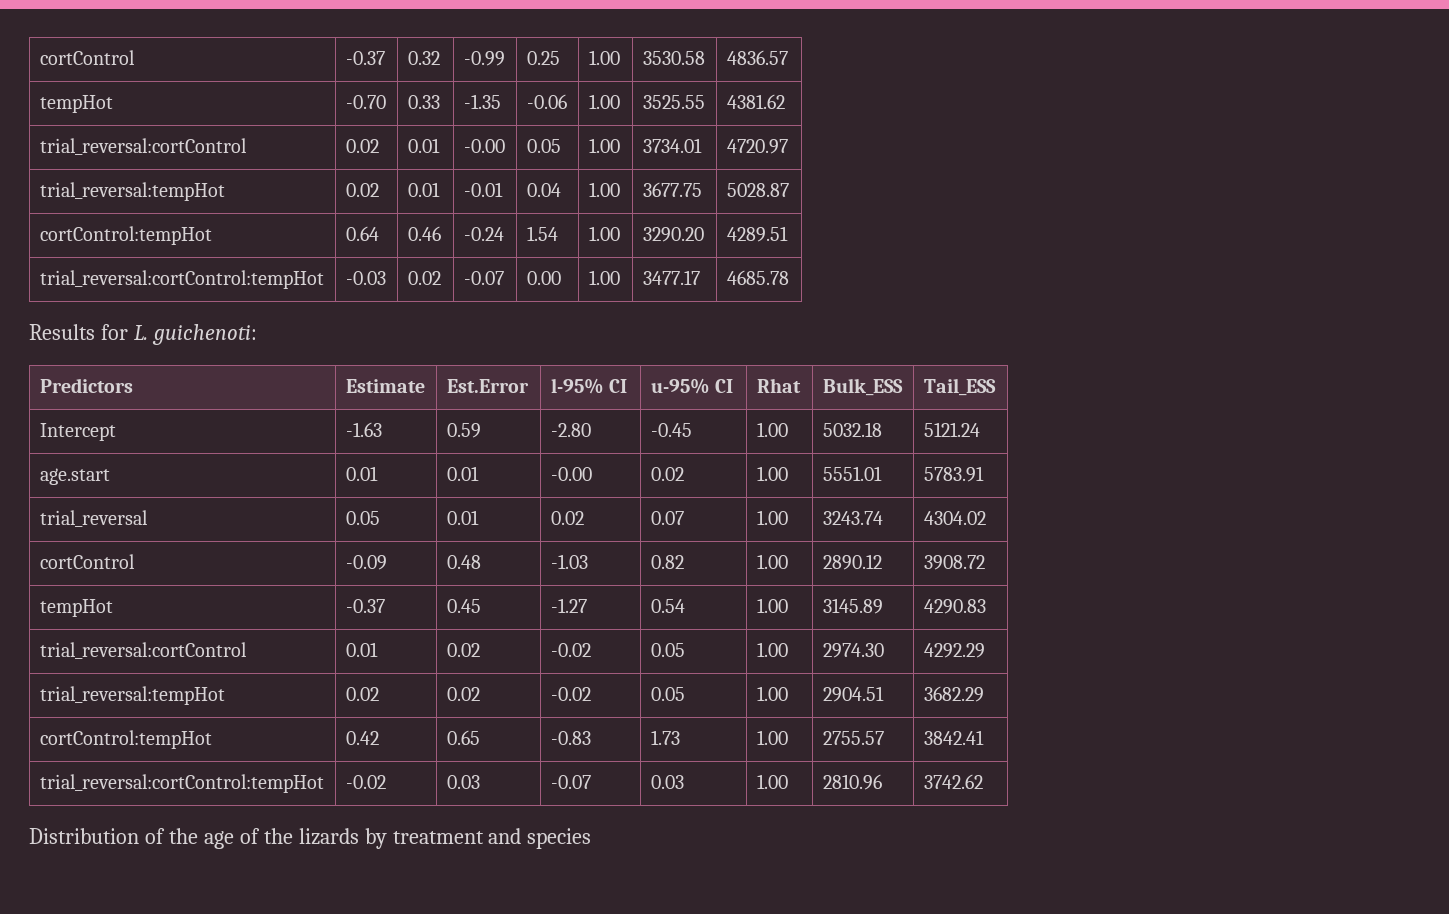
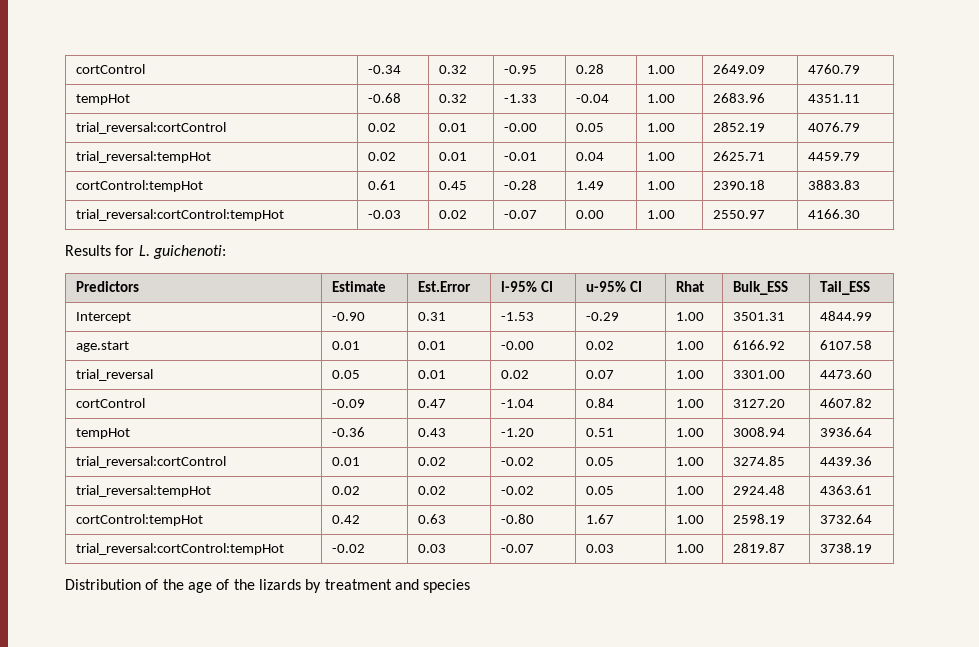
[39,50,135,65] [345,51,385,65] [407,51,440,65] [463,51,505,66] [526,51,560,65] [588,50,620,65] [642,51,705,65] [726,50,788,65] [39,95,113,113] [345,95,386,109] [407,95,440,109] [463,94,501,109] [526,94,567,109] [588,94,620,109] [642,95,705,109] [726,94,785,109] cortControl | -0.37 | 0.32 | -0.99 | 0.25 | 1.00 | 3530.58 | 4836.57 // tempHot | -0.70 | 0.33 | -1.35 | -0.06 | 1.00 | 3525.55 | 4381.62 -> [76,64,146,74] [368,65,402,74] [439,65,468,74] [504,65,538,74] [576,64,605,74] [647,65,676,74] [713,64,766,74] [808,64,861,74] [76,94,131,105] [368,93,402,103] [439,94,468,103] [504,94,538,103] [576,94,610,103] [647,94,676,103] [713,93,766,103] [808,94,861,103] cortControl | -0.34 | 0.32 | -0.95 | 0.28 | 1.00 | 2649.09 | 4760.79 // tempHot | -0.68 | 0.32 | -1.33 | -0.04 | 1.00 | 2683.96 | 4351.11
[642,138,702,153] [726,139,788,154] 3734.01 | 4720.97 -> [713,122,766,132] [808,122,861,132] 2852.19 | 4076.79
[642,182,702,197] [726,183,789,197] [39,226,212,245] [345,226,379,241] [407,226,441,241] [463,227,504,241] [526,226,558,241] [588,226,620,241] [642,227,704,242] [726,226,788,242] 3677.75 | 5028.87 // cortControl:tempHot | 0.64 | 0.46 | -0.24 | 1.54 | 1.00 | 3290.20 | 4289.51 -> [713,151,766,161] [808,152,861,161] [76,180,204,192] [368,180,397,190] [439,181,468,190] [504,180,538,190] [576,181,605,190] [647,181,676,190] [713,180,766,190] [808,180,861,190] 2625.71 | 4459.79 // cortControl:tempHot | 0.61 | 0.45 | -0.28 | 1.49 | 1.00 | 2390.18 | 3883.83
[642,270,700,285] [726,270,789,285] 3477.17 | 4685.78 -> [713,210,766,219] [808,209,861,219] 2550.97 | 4166.30
[345,422,382,437] [446,423,481,438] [550,423,591,437] [650,423,692,437] [756,422,788,437] [822,422,882,437] [923,422,980,437] -1.63 | 0.59 | -2.80 | -0.45 | 1.00 | 5032.18 | 5121.24 -> [332,312,366,321] [418,312,447,321] [501,312,535,321] [586,312,620,321] [676,312,705,321] [733,312,786,321] [820,311,873,321] -0.90 | 0.31 | -1.53 | -0.29 | 1.00 | 3501.31 | 4844.99
[822,466,882,481] [923,466,984,482] 5551.01 | 5783.91 -> [733,340,786,350] [820,340,873,350] 6166.92 | 6107.58
[822,511,883,525] [923,511,986,525] 3243.74 | 4304.02 -> [733,370,786,379] [820,369,873,379] 3301.00 | 4473.60
[446,555,481,569] [550,554,588,569] [650,555,684,569] [756,554,788,569] [822,554,882,570] [923,555,985,570] [39,599,113,617] [345,599,385,613] [446,599,481,613] [550,598,587,613] [650,599,685,613] [756,598,788,613] [822,598,883,614] [923,599,986,614] 0.48 | -1.03 | 0.82 | 1.00 | 2890.12 | 3908.72 // tempHot | -0.37 | 0.45 | -1.27 | 0.54 | 1.00 | 3145.89 | 4290.83 -> [418,399,447,408] [501,399,535,408] [586,398,615,408] [676,399,705,408] [733,399,786,408] [820,398,873,408] [76,428,131,439] [332,427,366,437] [418,428,447,437] [501,428,535,437] [586,428,615,437] [676,428,705,437] [733,427,786,437] [820,427,873,437] 0.47 | -1.04 | 0.84 | 1.00 | 3127.20 | 4607.82 // tempHot | -0.36 | 0.43 | -1.20 | 0.51 | 1.00 | 3008.94 | 3936.64
[822,643,884,658] [923,643,985,658] 2974.30 | 4292.29 -> [733,456,786,466] [820,456,873,466] 3274.85 | 4439.36
[822,686,884,702] [923,686,984,702] 2904.51 | 3682.29 -> [733,485,786,495] [820,485,873,495] 2924.48 | 4363.61
[446,730,480,745] [550,731,591,745] [650,730,680,745] [756,730,788,745] [822,731,884,745] [923,730,984,745] 0.65 | -0.83 | 1.73 | 1.00 | 2755.57 | 3842.41 -> [418,514,447,524] [501,514,535,524] [586,514,615,524] [676,515,705,524] [733,514,786,524] [820,514,873,524] 0.63 | -0.80 | 1.67 | 1.00 | 2598.19 | 3732.64
[822,774,882,790] [923,774,983,789] 2810.96 | 3742.62 -> [733,543,786,553] [820,543,873,553] 2819.87 | 3738.19

